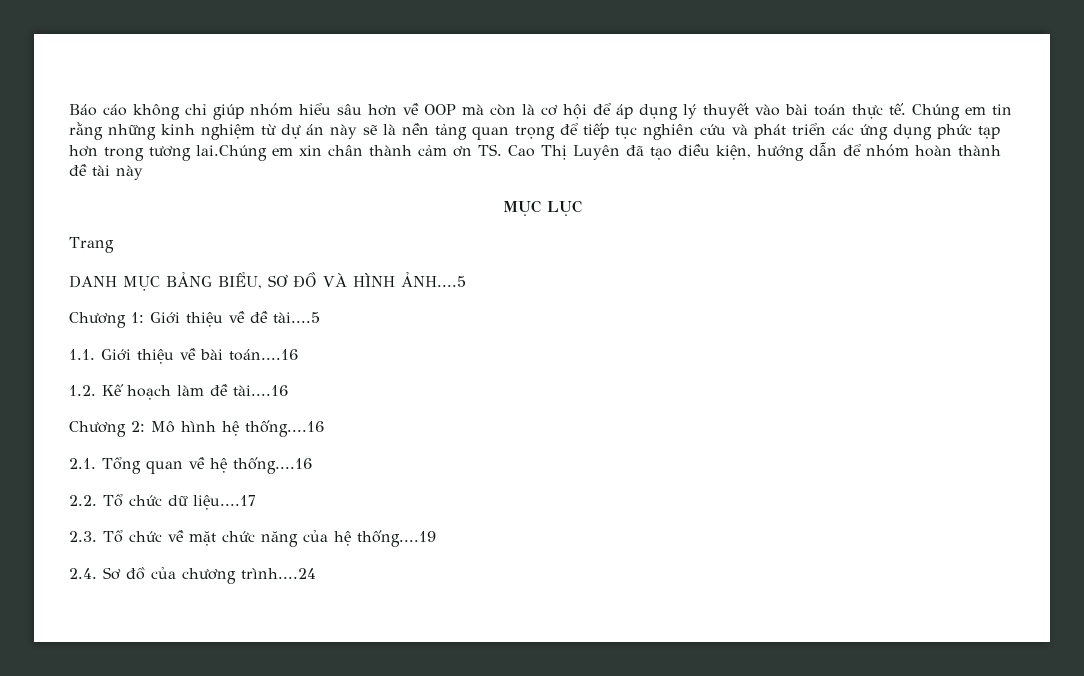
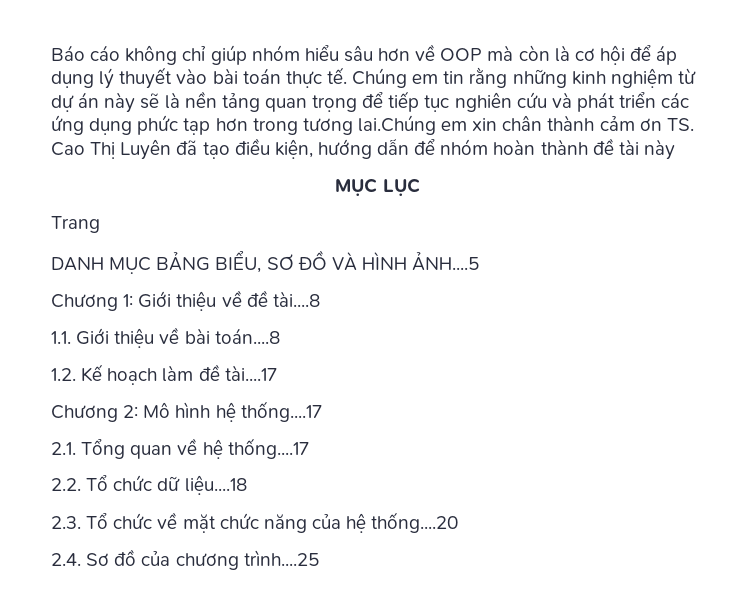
[273,312,320,323] tài....5 -> [272,291,320,307] tài....8
[229,349,298,361] toán....16 -> [214,328,280,344] toán....8
[233,385,288,396] tài....16 -> [224,365,277,381] tài....17
[245,420,324,437] thống....16 -> [240,401,322,422] thống....17
[233,457,312,474] thống....16 -> [227,438,309,459] thống....17
[193,495,256,510] liệu....17 -> [184,475,247,495] liệu....18
[357,530,436,547] thống....19 -> [371,512,459,533] thống....20
[241,568,316,579] trình....24 -> [243,550,319,566] trình....25

